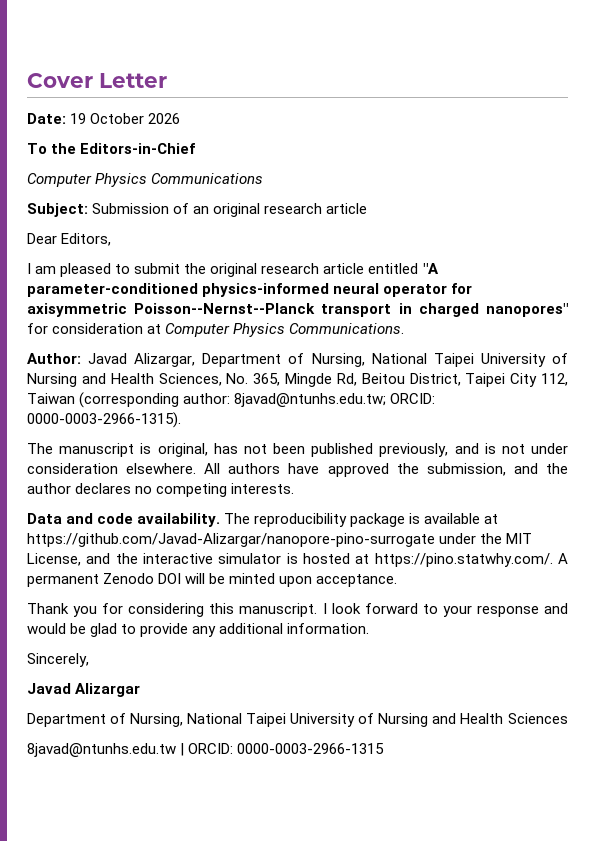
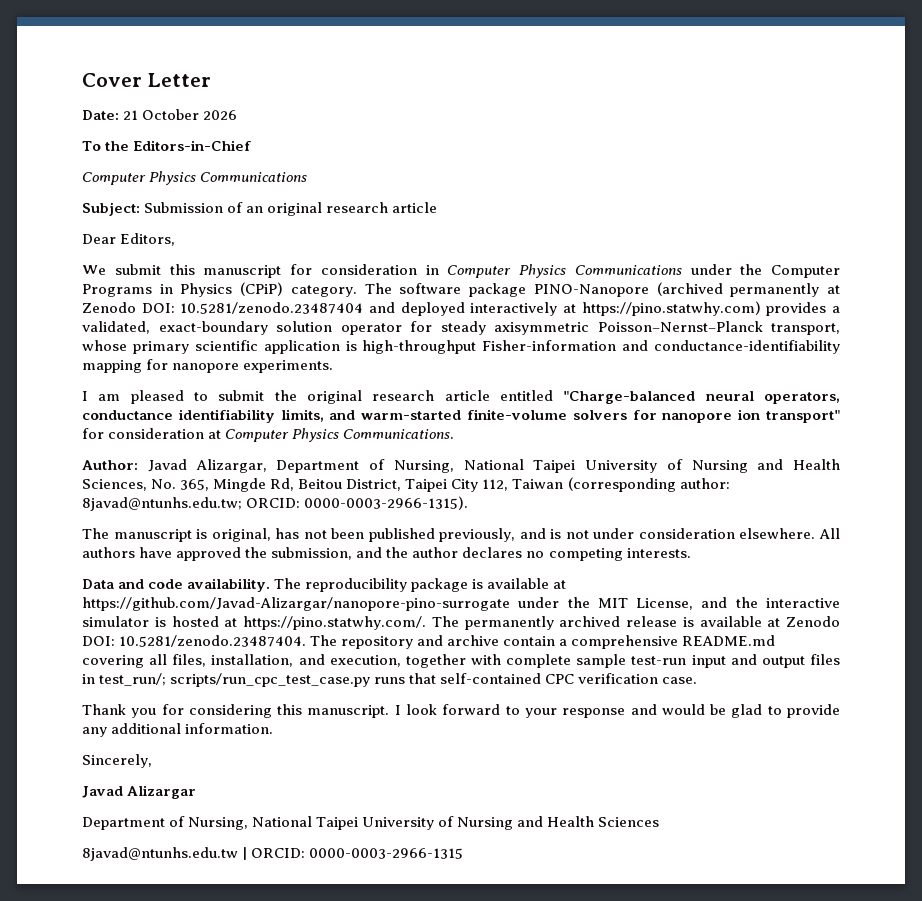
[70,113,87,124] 19 -> [123,110,139,120] 21
(112, 239) none -> [82,264,840,278] [82,282,841,297] [82,301,840,316] [82,321,840,335] [82,340,840,354] [82,359,334,373] // We submit this manuscript for consideration in Computer Physics Communications under the Computer Programs in Physics (CPiP) category. The software package PINO-Nanopore (archived permanently at Zenodo DOI: 10.5281/zenodo.23487404 and deployed interactively at https://pino.statwhy.com) provides a validated, exact-boundary solution operator for steady axisymmetric Poisson–Nernst–Planck transport, whose primary scientific application is high-throughput Fisher-information and conductance-identifiability mapping for nanopore experiments.
[422,263,439,274] [27,283,473,297] [27,303,568,317] "A parameter-conditioned physics-informed neural operator for axisymmetric Poisson--Nernst--Planck transport in charged nanopores" -> [563,391,840,404] [82,409,840,423] "Charge-balanced neural operators, conductance identifiability limits, and warm-started finite-volume solvers for nanopore ion transport"
[557,553,568,564] [27,573,398,587] A permanent Zenodo DOI will be minted upon acceptance. -> [431,616,841,630] [82,635,776,649] [82,654,840,668] [82,673,698,687] The permanently archived release is available at Zenodo DOI: 10.5281/zenodo.23487404. The repository and archive contain a comprehensive README.md covering all files, installation, and execution, together with complete sample test-run input and output files in test_run/; scripts/run_cpc_test_case.py runs that self-contained CPC verification case.

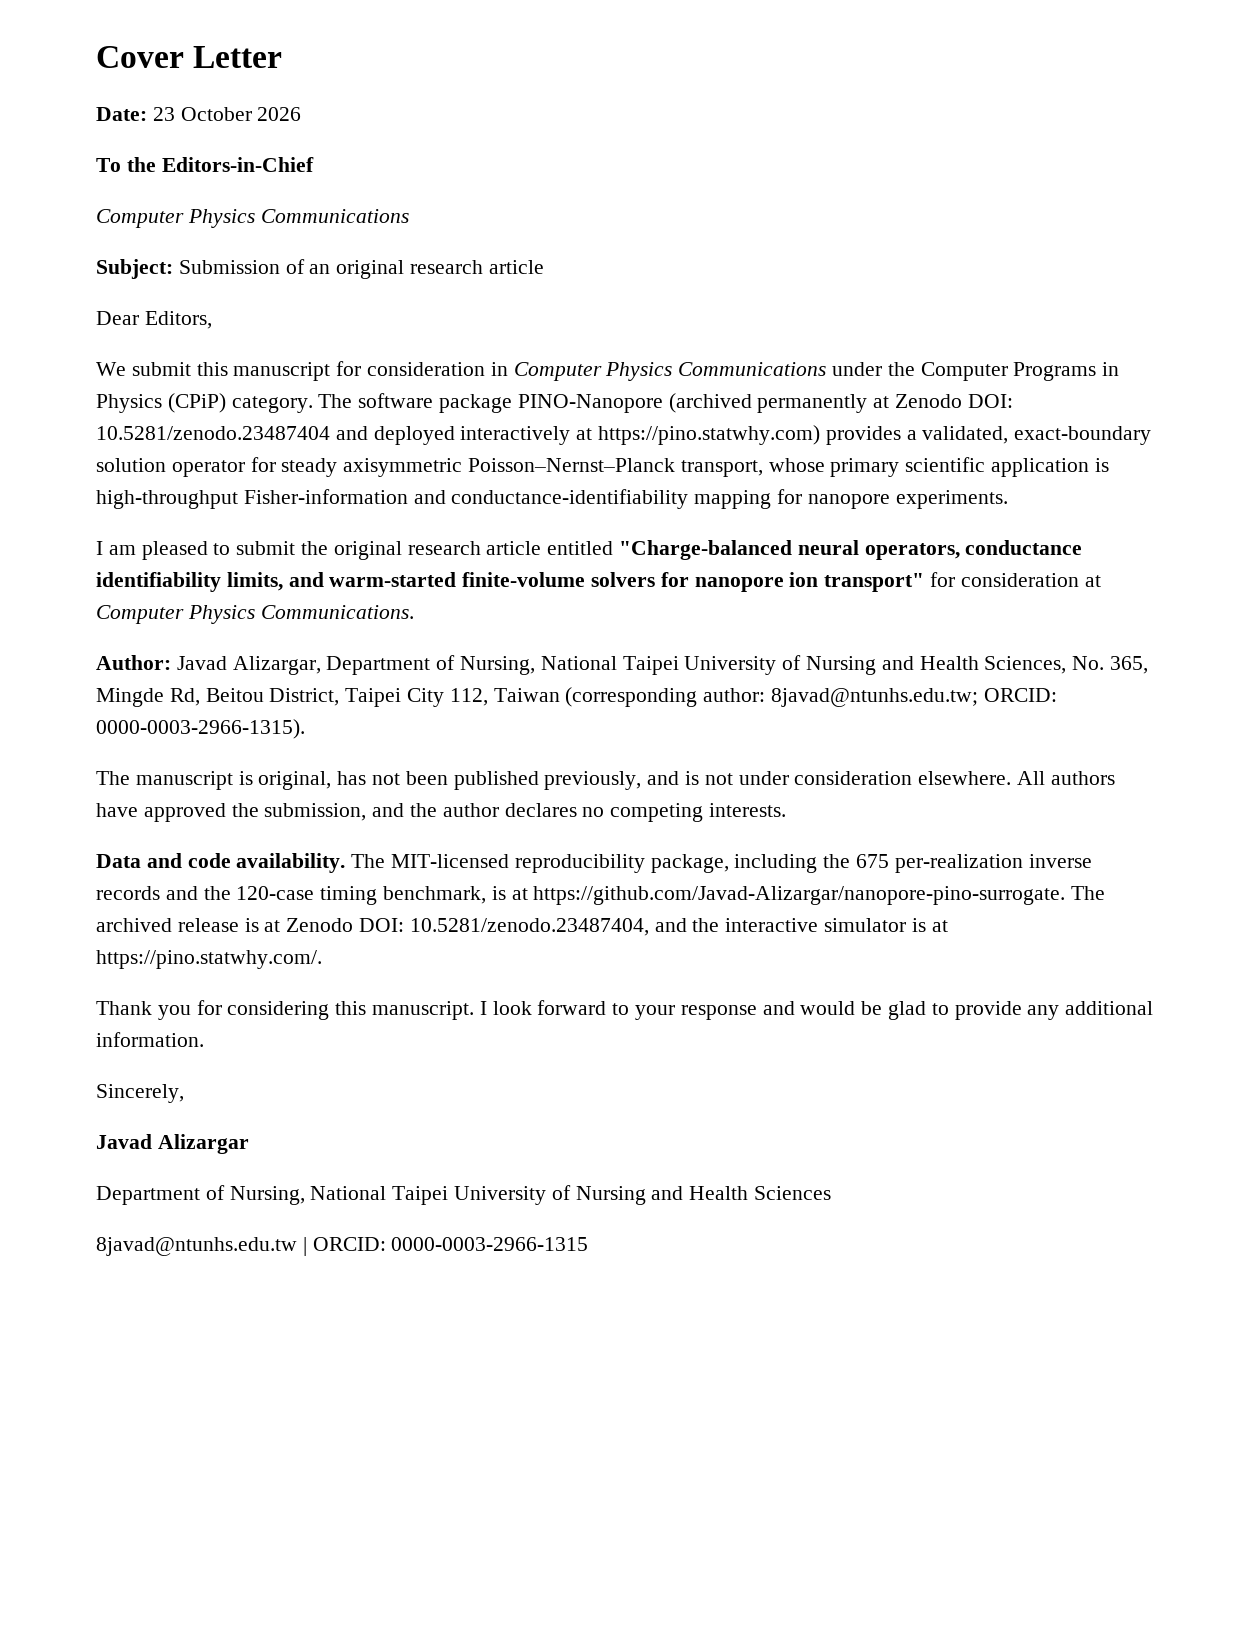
[123,110,139,120] 21 -> [152,107,175,121] 23
[305,578,567,592] [82,597,694,611] reproducibility package is available at https://github.com/Javad-Alizargar/nanopore-pino-surrogate under the MIT License, -> [391,854,1092,873] [96,886,1106,905] [96,918,649,936] MIT-licensed reproducibility package, including the 675 per-realization inverse records and the 120-case timing benchmark, is at https://github.com/Javad-Alizargar/nanopore-pino-surrogate. The archived release is at Zenodo DOI: 10.5281/zenodo.23487404,
[171,616,219,627] hosted -> (926, 925) none
[431,616,841,630] [82,635,776,649] [82,654,840,668] [82,673,698,687] The permanently archived release is available at Zenodo DOI: 10.5281/zenodo.23487404. The repository and archive contain a comprehensive README.md covering all files, installation, and execution, together with complete sample test-run input and output files in test_run/; scripts/run_cpc_test_case.py runs that self-contained CPC verification case. -> (322, 959) none

